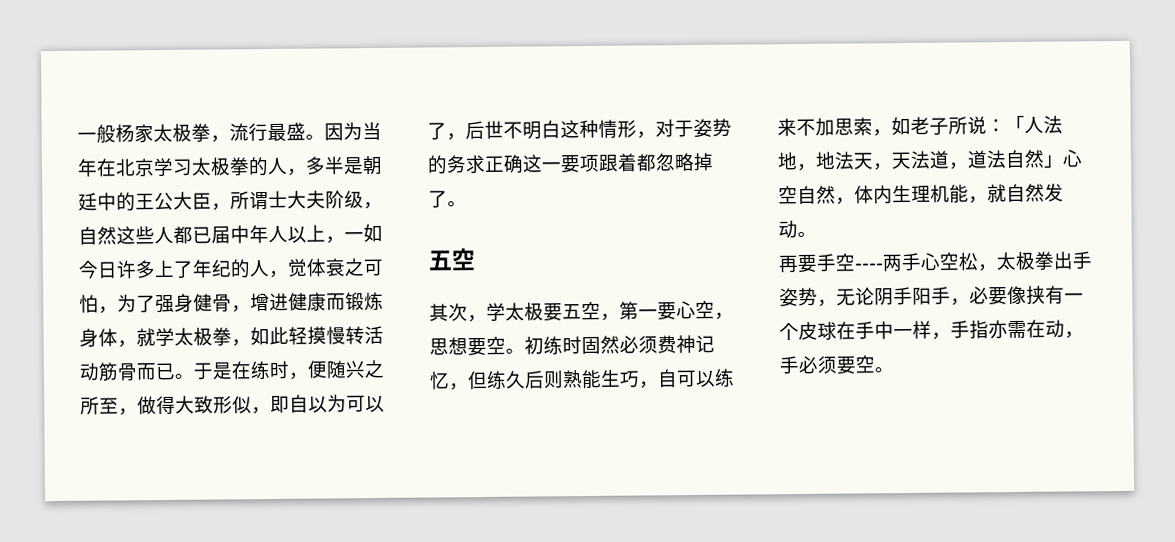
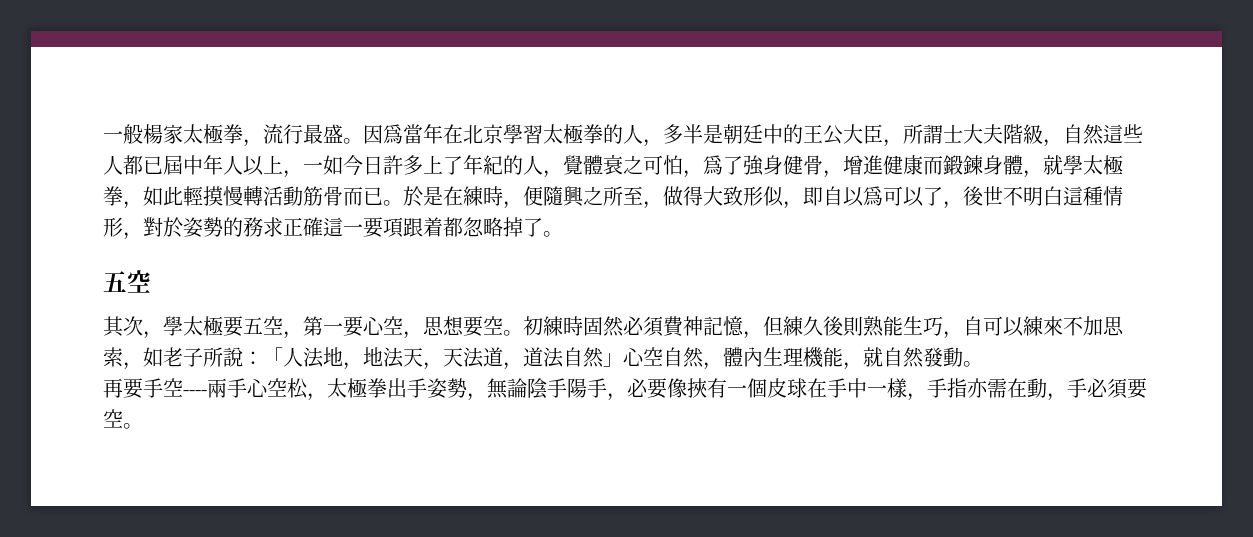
[115,123,192,144] 杨家太极 -> [143,124,223,144] 楊家太極
[343,121,382,141] 为当 -> [383,124,423,144] 爲當
[153,157,231,177] 学习太极 -> [503,124,583,144] 學習太極
[249,190,383,211] [78,226,136,245] 谓士大夫阶级，自然这 -> [923,124,1123,147] 謂士大夫階級，自然這
[211,226,231,244] 届 -> [163,155,183,175] 屆
[116,260,137,279] 许 -> [383,155,403,175] 許
[211,258,327,279] 纪的人，觉体 -> [483,155,603,178] 紀的人，覺體
[117,294,175,314] 为了强 -> [703,155,764,176] 爲了強
[269,291,384,312] [79,325,384,348] [79,360,365,382] 进健康而锻炼身体，就学太极拳，如此轻摸慢转活动筋骨而已。于是在练时，便随兴 -> [863,155,1123,178] [103,186,584,209] 進健康而鍛鍊身體，就學太極拳，如此輕摸慢轉活動筋骨而已。於是在練時，便隨興
[327,394,347,413] 为 -> [863,186,883,206] 爲
[465,120,485,140] 后 -> [963,186,984,206] 後
[560,118,732,139] [427,154,600,175] 这种情形，对于姿势的务求正确这一要项 -> [1063,186,1123,206] [103,217,403,240] 這種情形，對於姿勢的務求正確這一要項
[486,302,544,321] 学太极 -> [163,316,223,336] 學太極
[543,334,715,355] [429,370,564,391] 练时固然必须费神记忆，但练久后则 -> [543,316,863,339] 練時固然必須費神記憶，但練久後則
[714,368,735,387] [777,118,797,137] 练来 -> [1023,316,1063,336] 練來
[967,116,987,135] 说 -> [223,347,243,367] 說
[854,184,950,205] 体内生理机 -> [723,347,824,368] 體內生理機
[1044,183,1064,202] [778,220,798,239] 发动 -> [923,347,963,367] 發動
[882,254,903,272] 两 -> [207,378,227,398] 兩
[1015,251,1036,270] 极 -> [347,378,367,398] 極
[798,286,932,307] 势，无论阴手阳 -> [447,378,587,401] 勢，無論陰手陽
[1026,285,1084,305] [779,323,799,341] 挟有一个 -> [687,378,767,398] 挾有一個
[912,320,932,339] 样 -> [887,378,907,398] 樣
[1045,319,1084,339] [779,355,837,375] 动，手必须 -> [1027,378,1127,401] 動，手必須

